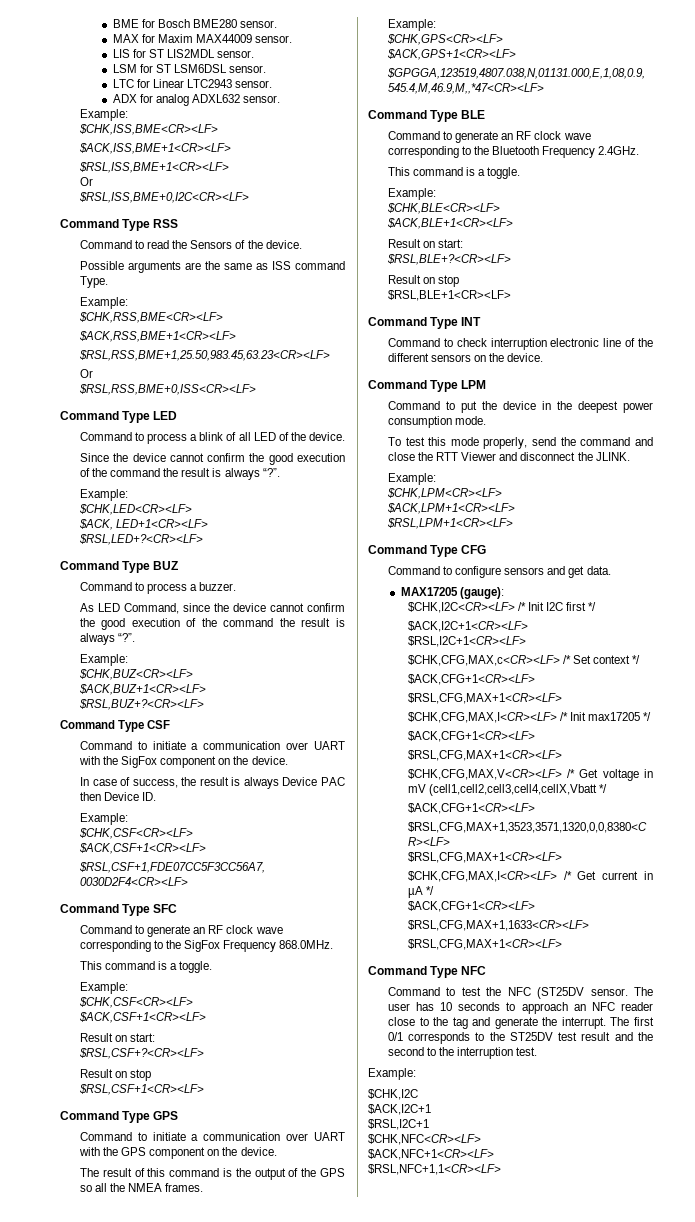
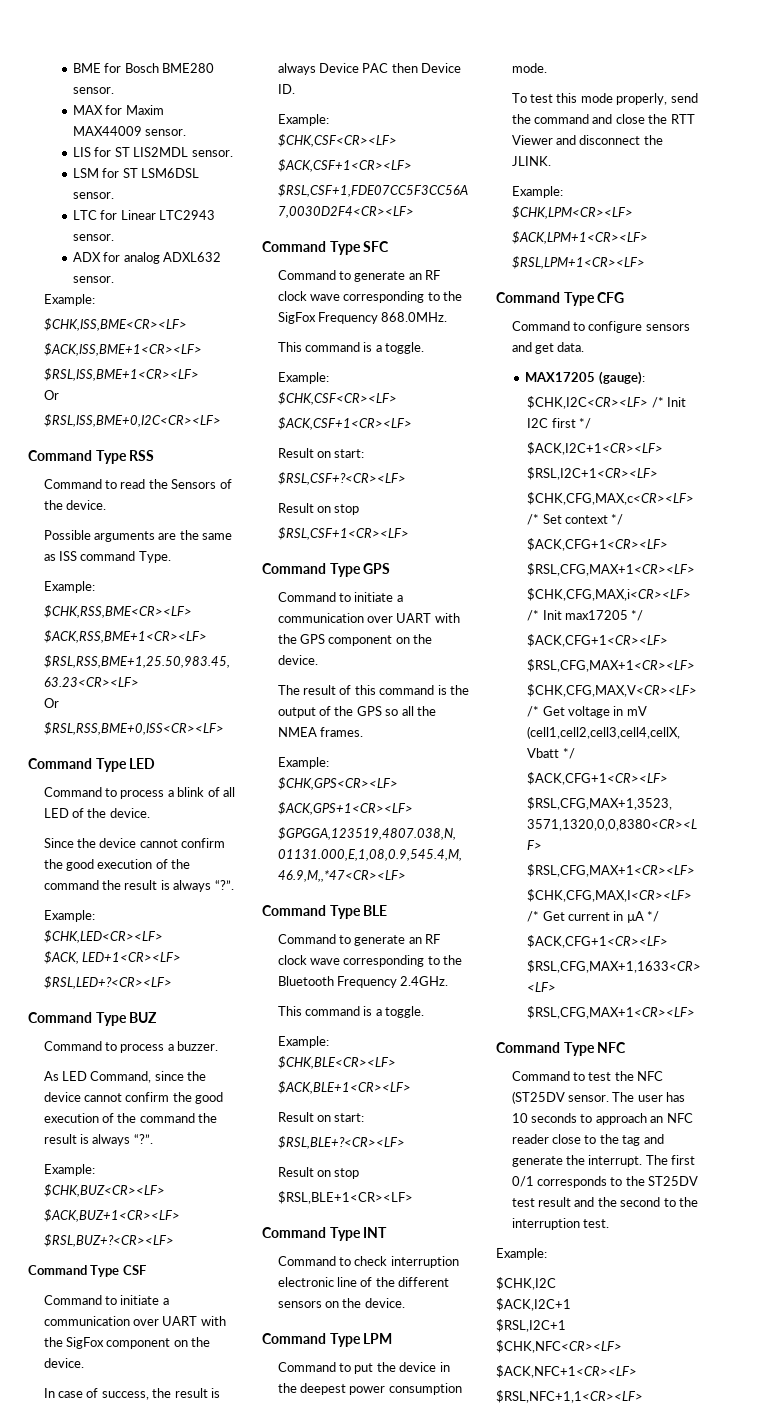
[407,712,557,723] $CHK,CFG,MAX,I<CR><LF> -> [527,588,692,601] $CHK,CFG,MAX,i<CR><LF>

